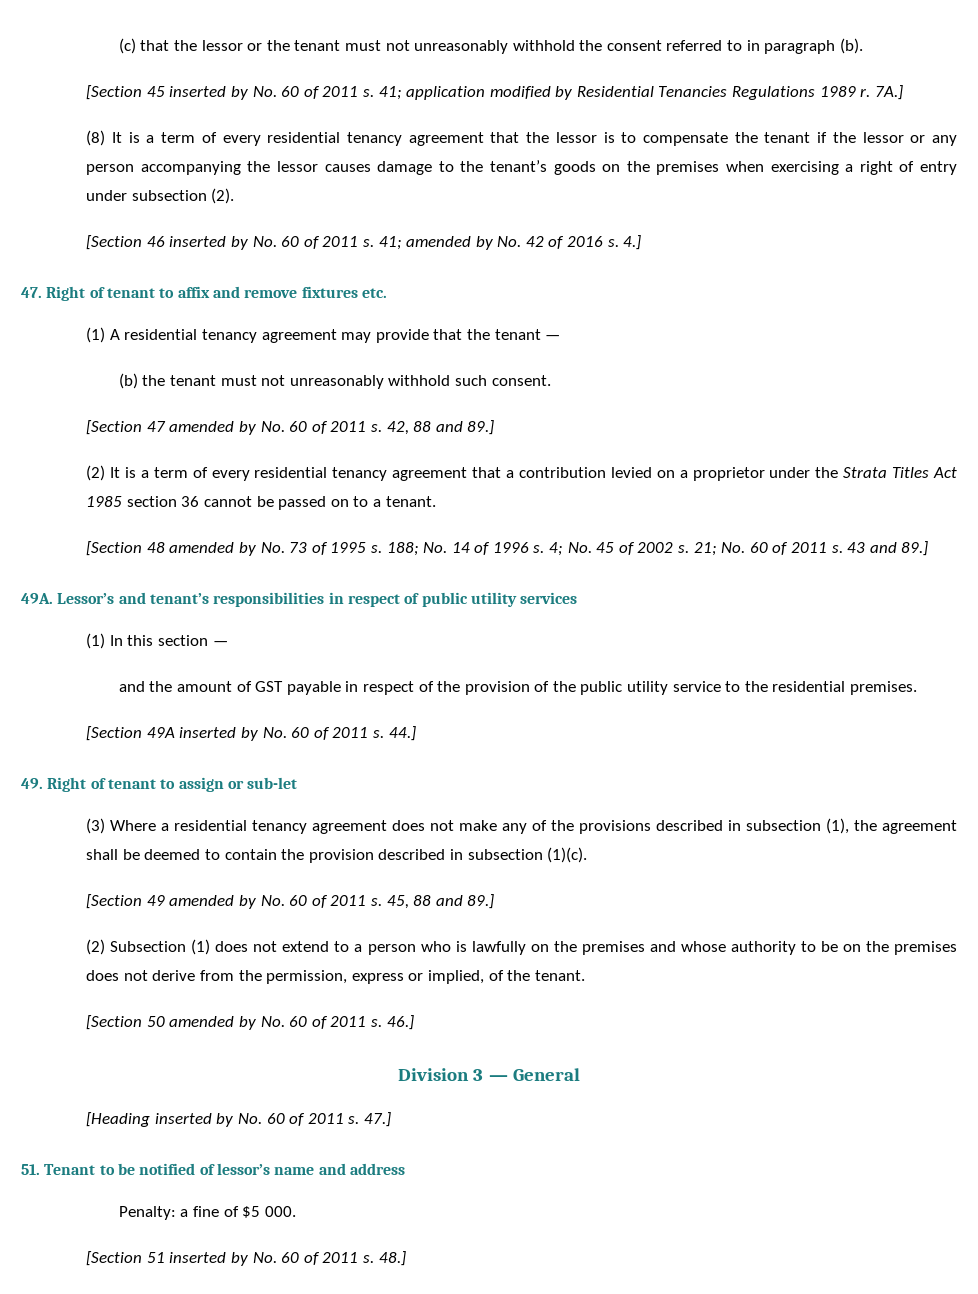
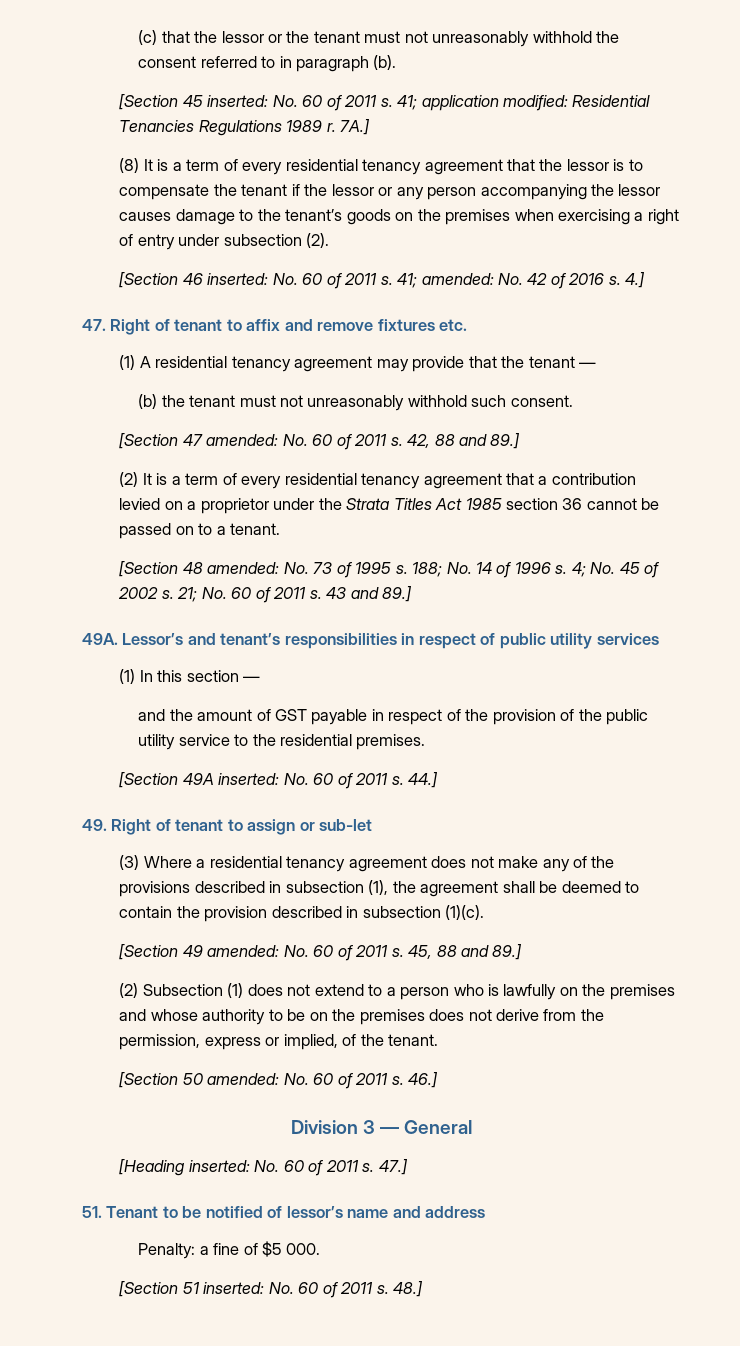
[169,86,248,100] inserted by -> [207,95,269,107] inserted:
[489,86,573,100] modified by -> [502,95,568,111] modified:
[169,236,493,250] inserted by No. 60 of 2011 s. 41; amended by -> [207,273,494,289] inserted: No. 60 of 2011 s. 41; amended:
[169,421,256,435] amended by -> [206,434,279,446] amended:
[169,542,256,556] amended by -> [207,562,280,574] amended:
[179,727,258,741] inserted by -> [218,773,280,785] inserted:
[169,895,256,909] amended by -> [207,945,280,957] amended:
[169,1016,256,1030] amended by -> [207,1073,280,1085] amended:
[154,1113,234,1127] inserted by -> [188,1160,250,1172] inserted:
[169,1252,248,1266] inserted by -> [203,1282,265,1294] inserted:

